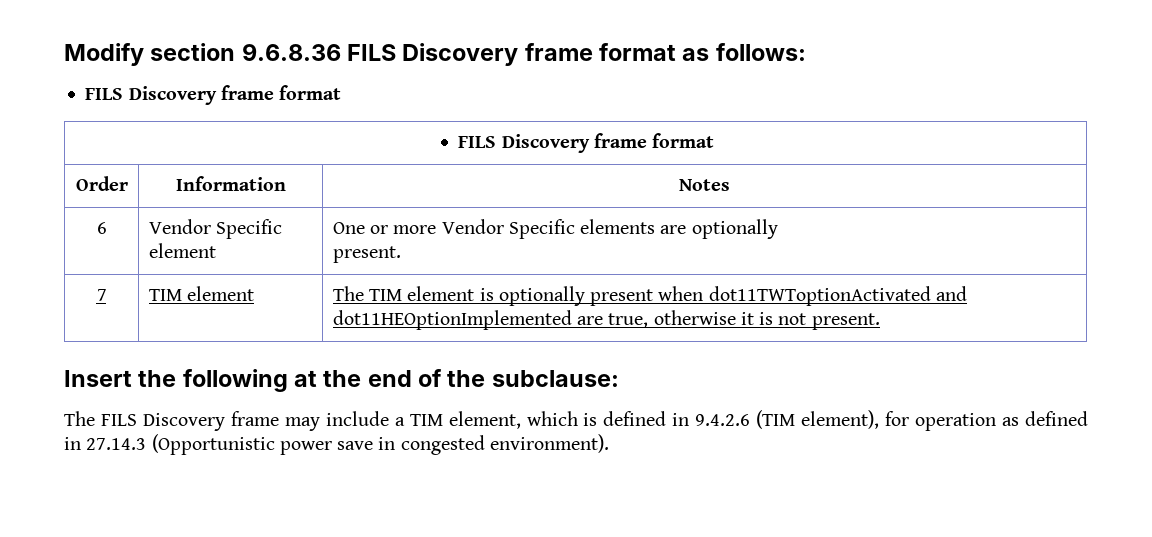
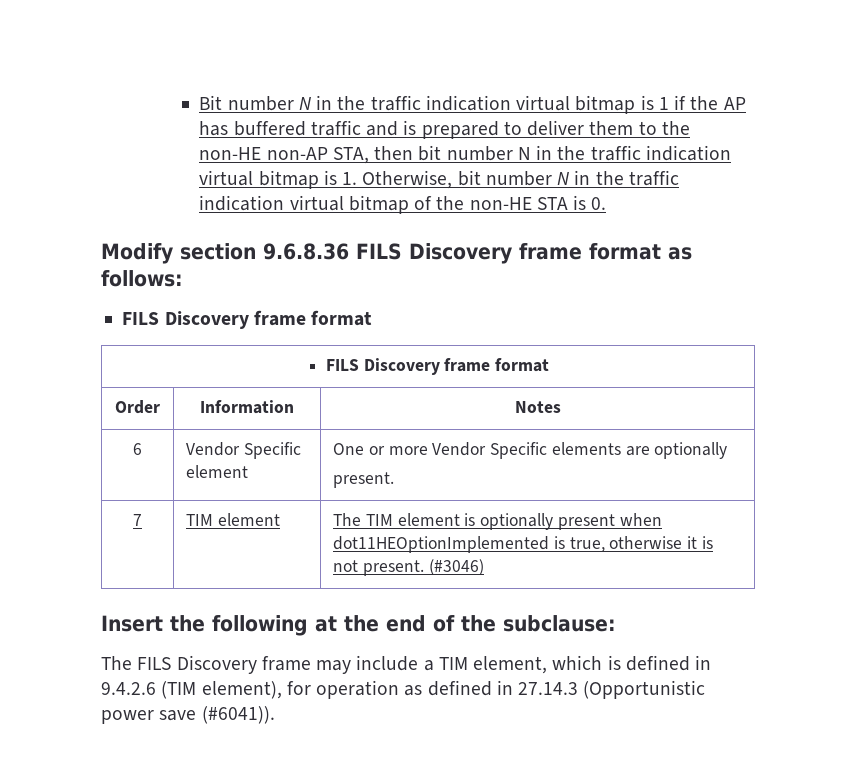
(64, 54) none -> [199,95,746,114] [199,120,690,139] [199,145,731,164] [199,170,679,189] [199,195,607,214] Bit number N in the traffic indication virtual bitmap is 1 if the AP has buffered traffic and is prepared to deliver them to the non-HE non-AP STA, then bit number N in the traffic indication virtual bitmap is 1. Otherwise, bit number N in the traffic indication virtual bitmap of the non-HE STA is 0. //
[708,286,967,306] [332,310,604,330] dot11TWToptionActivated and dot11HEOptionImplemented are -> [333,536,565,553] dot11HEOptionImplemented is
(880, 321) none -> [428,559,484,575] (#3046)
[378,434,609,455] in congested environment). -> [201,706,275,724] (#6041)).

